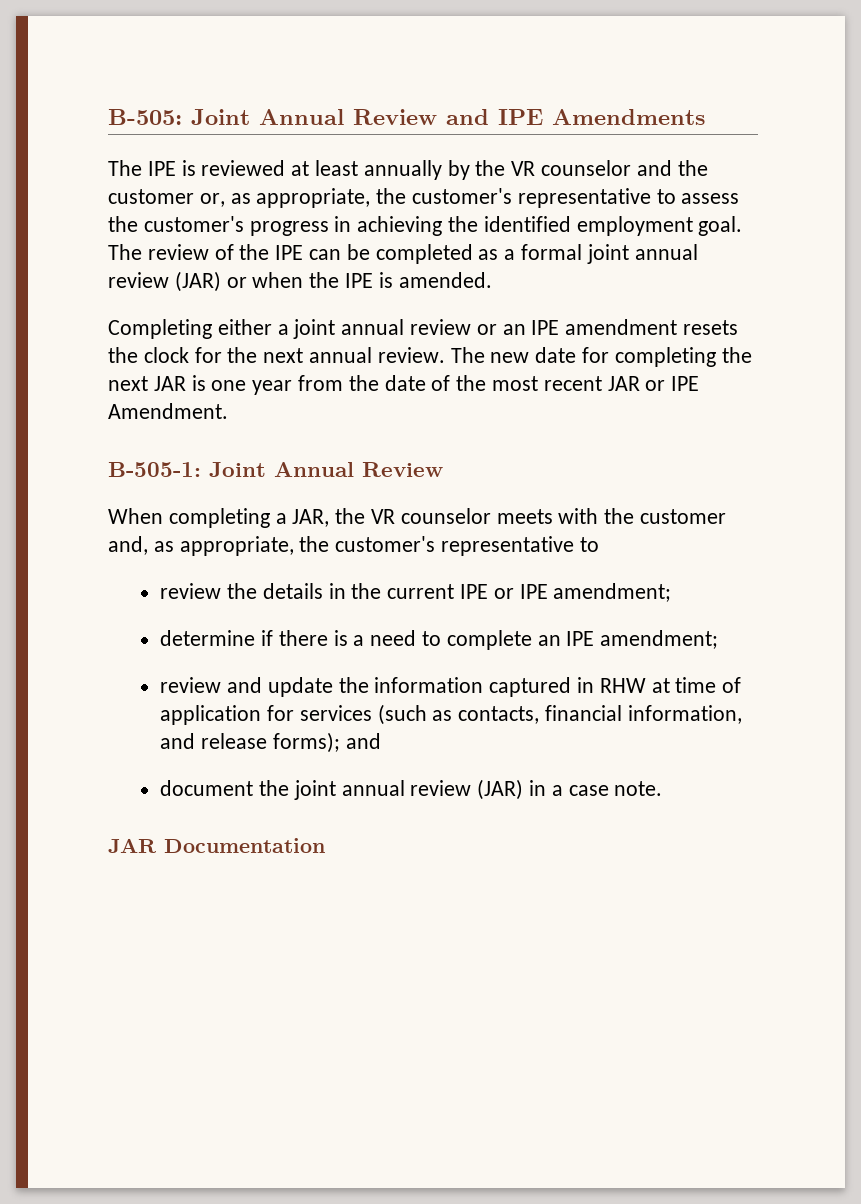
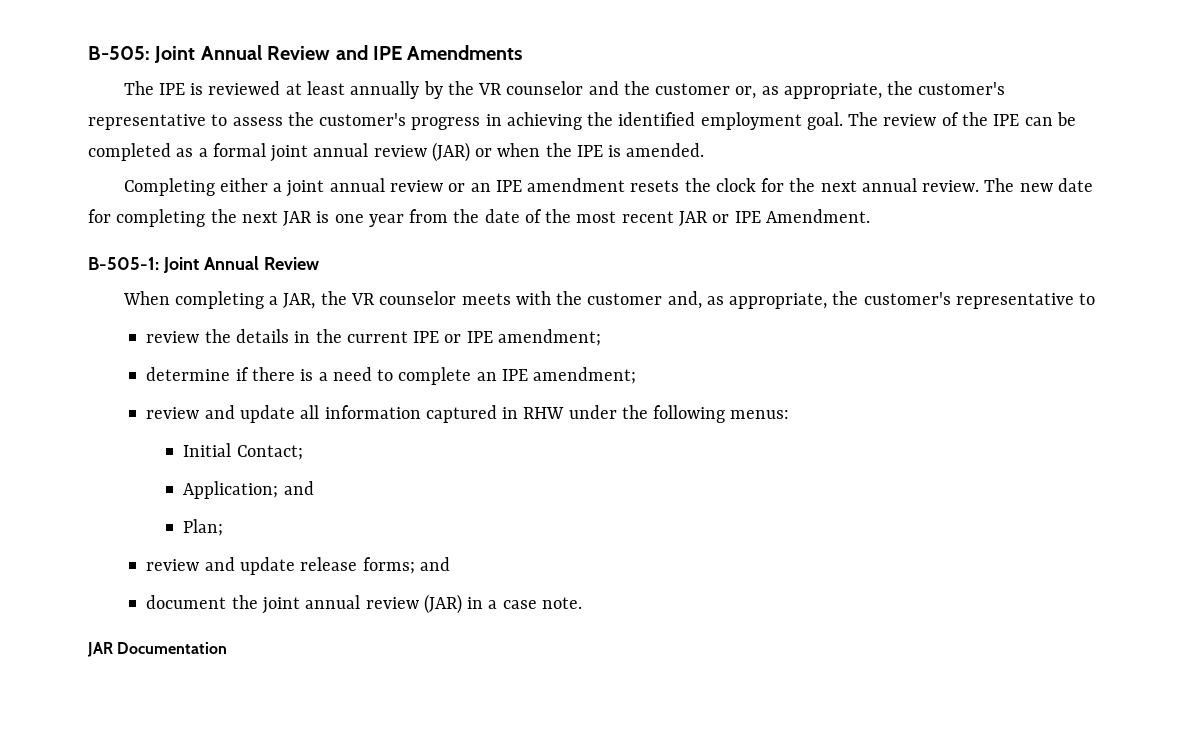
[338,677,369,693] the -> [300,405,320,419] all
[651,677,742,693] [160,704,742,725] [160,732,340,753] at time of application for services (such as contacts, financial information, and release forms); -> [568,405,790,423] [183,443,303,460] [183,481,314,499] [183,519,224,536] [146,557,415,575] under the following menus: // Initial Contact; // Application; and // Plan; // review and update release forms;

